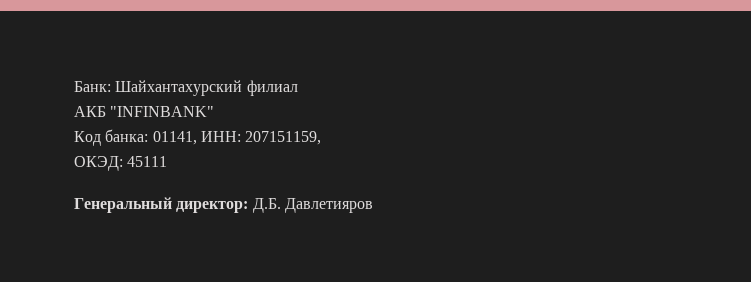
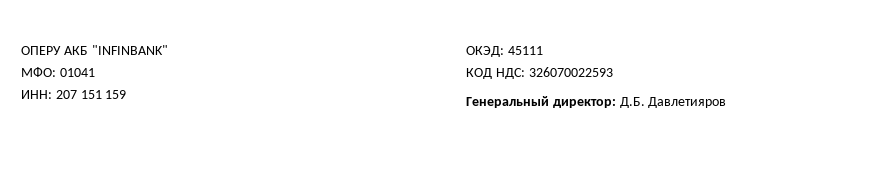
[74,80,298,96] Банк: Шайхантахурский филиал // -> [21,46,61,55] ОПЕРУ
[74,129,322,146] Код банка: 01141, ИНН: 207151159, -> [21,67,95,77] [21,90,127,99] МФО: 01041 // ИНН: 207 151 159
(168, 161) none -> [466,67,613,79] // КОД НДС: 326070022593

